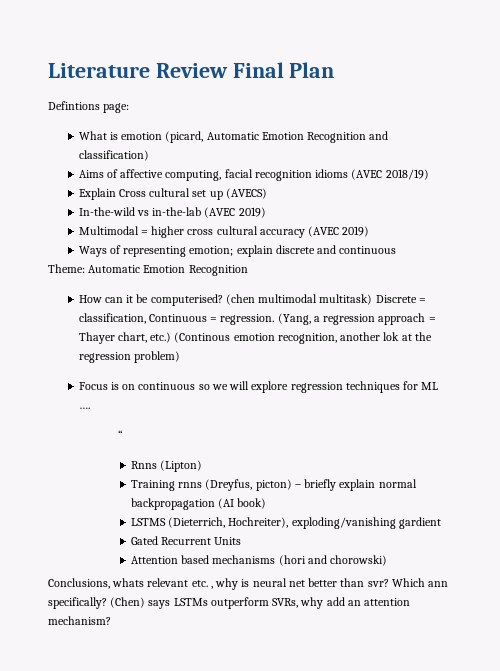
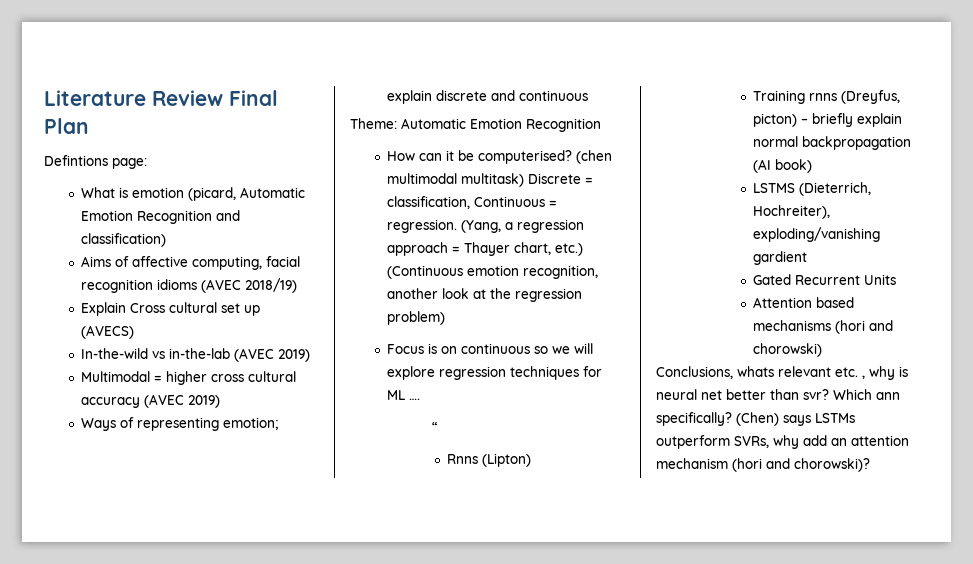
[174,332,231,343] (Continous -> [387,265,464,279] (Continuous
[383,332,400,341] lok -> [442,288,470,299] look
[48,616,111,625] mechanism? -> [656,458,870,472] mechanism (hori and chorowski)?

